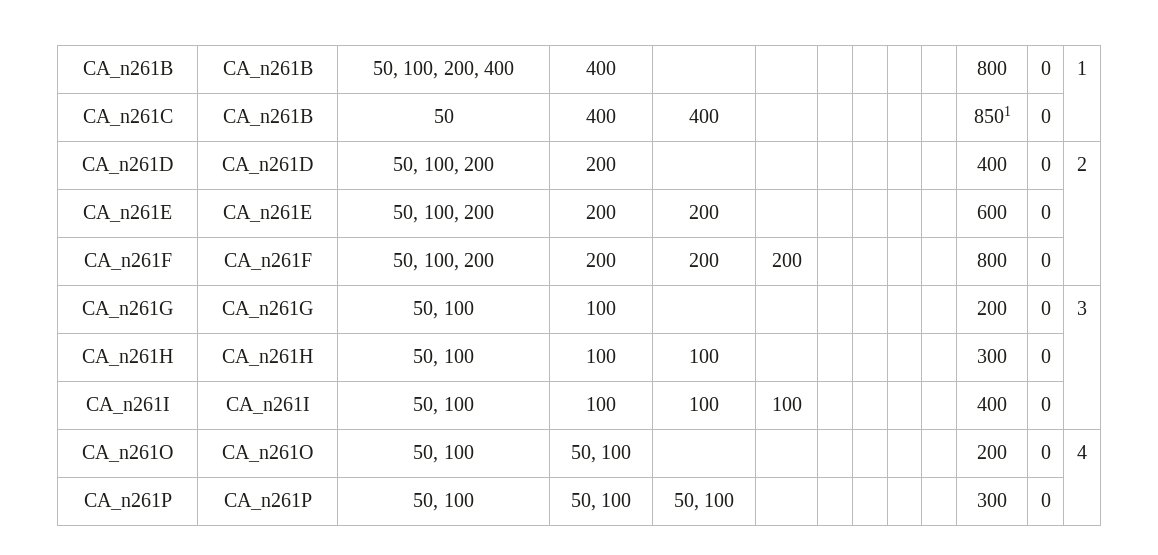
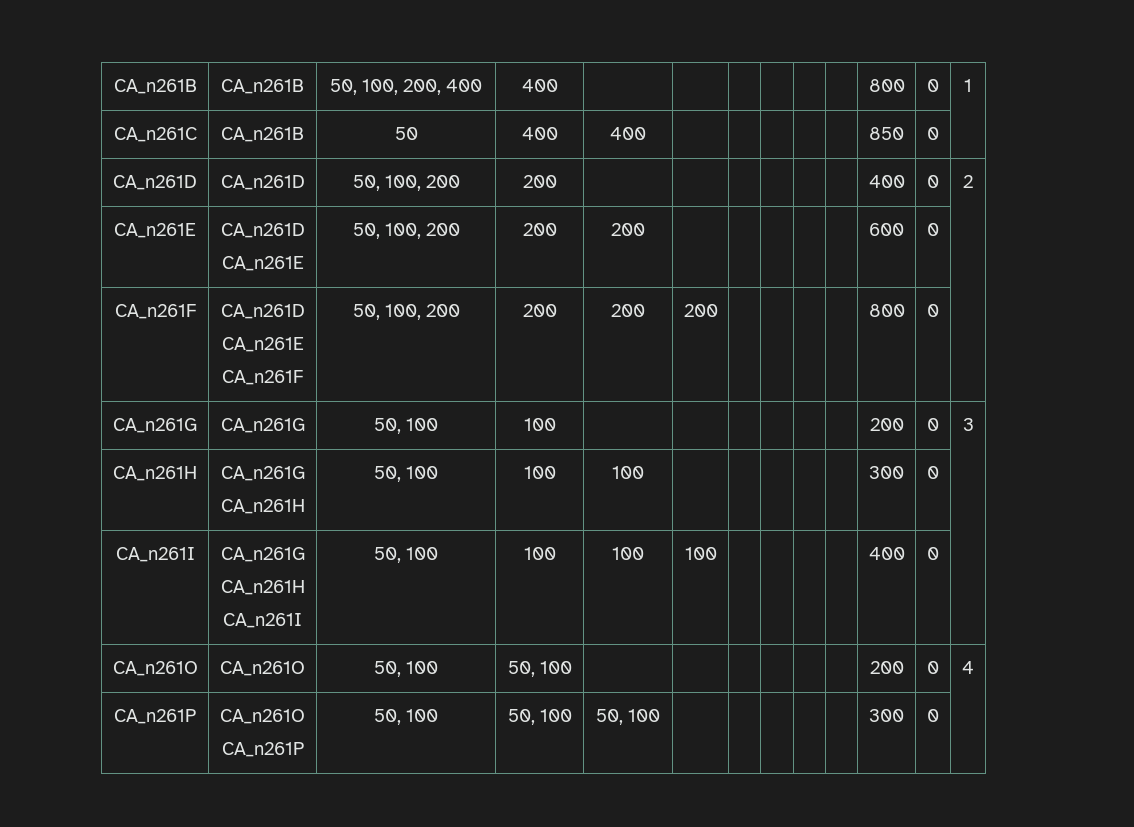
[973,106,1011,123] 8501 -> [869,127,904,140] 850
(172, 213) none -> [220,223,305,238] CA_n261D //
(172, 261) none -> [220,304,305,319] [221,337,304,352] CA_n261D // CA_n261E //
(173, 357) none -> [220,466,305,481] CA_n261G //
(170, 405) none -> [220,547,305,562] [220,580,305,595] CA_n261G // CA_n261H //
(172, 501) none -> [220,709,305,724] CA_n261O //

